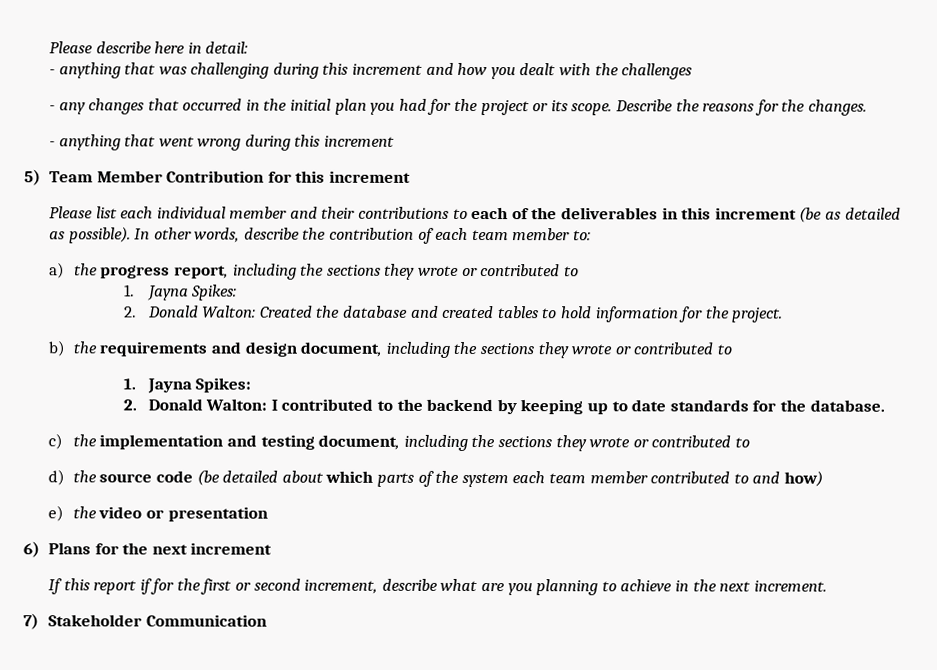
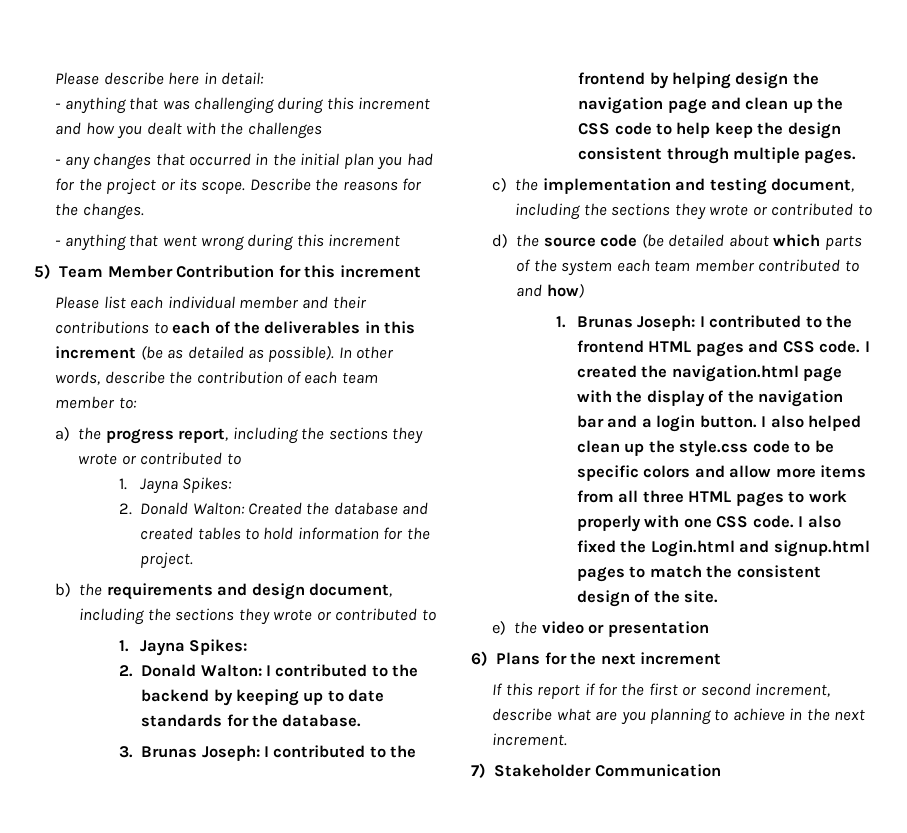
(885, 405) none -> [118,745,417,761] [578,72,819,89] [578,97,844,114] [578,122,841,139] [578,147,857,164] // 3. Brunas Joseph: I contributed to the frontend by helping design the navigation page and clean up the CSS code to help keep the design consistent through multiple pages.
(823, 478) none -> [555,315,853,331] [576,340,870,357] [576,365,843,382] [576,390,844,407] [576,415,862,432] [576,440,834,457] [576,465,867,481] [576,490,847,507] [576,515,841,532] [576,540,870,557] [576,565,821,582] [576,590,719,607] // 1. Brunas Joseph: I contributed to the frontend HTML pages and CSS code. I created the navigation.html page with the display of the navigation bar and a login button. I also helped clean up the style.css code to be specific colors and allow more items from all three HTML pages to work properly with one CSS code. I also fixed the Login.html and signup.html pages to match the consistent design of the site.

